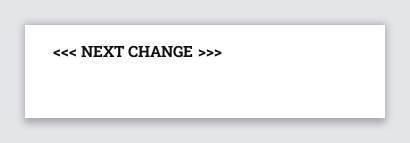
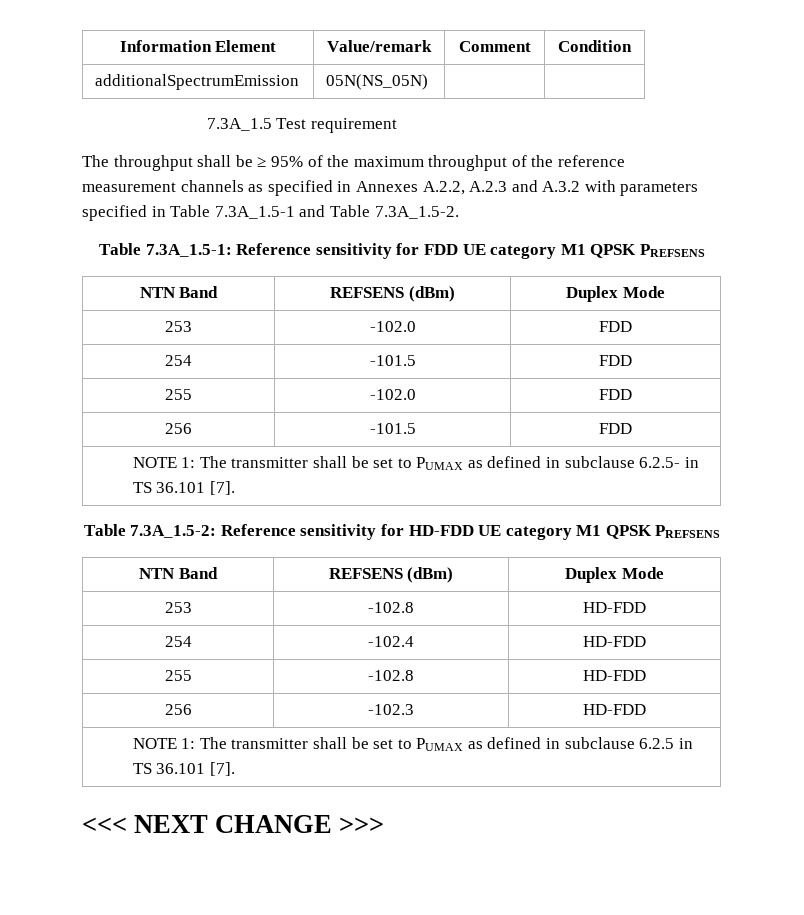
(53, 53) none -> [119,40,277,52] [327,40,432,52] [458,41,531,52] [558,40,632,52] [95,74,300,90] [326,74,429,90] [206,118,397,133] [82,155,626,171] [82,180,699,196] [82,205,459,221] [99,243,705,259] [139,286,219,298] [330,286,455,302] [566,286,665,302] [165,321,192,332] [369,321,416,332] [599,321,632,332] [165,355,192,366] [369,355,416,366] [599,355,632,366] [165,389,192,400] [369,389,416,400] [599,389,632,400] [165,423,192,434] [369,423,416,434] [599,423,632,434] [132,456,699,470] [132,481,235,495] [83,524,721,540] [139,567,218,579] [328,567,454,583] [565,567,664,583] [164,602,192,613] [368,602,414,613] [583,602,646,613] [164,636,192,647] [368,636,414,647] [583,636,646,647] [164,670,192,681] [368,670,414,681] [583,670,646,681] [164,704,192,715] [368,704,414,715] [583,704,646,715] [132,737,693,751] [132,762,235,776] Information Element | Value/remark | Comment | Condition // additionalSpectrumEmission | 05N(NS_05N) | | // 7.3A_1.5 Test requirement // The throughput shall be ≥ 95% of the maximum throughput of the reference measurement channels as specified in Annexes A.2.2, A.2.3 and A.3.2 with parameters specified in Table 7.3A_1.5-1 and Table 7.3A_1.5-2. // Table 7.3A_1.5-1: Reference sensitivity for FDD UE category M1 QPSK PREFSENS // NTN Band | REFSENS (dBm) | Duplex Mode // 253 | -102.0 | FDD // 254 | -101.5 | FDD // 255 | -102.0 | FDD // 256 | -101.5 | FDD // NOTE 1: The transmitter shall be set to PUMAX as defined in subclause 6.2.5- in TS 36.101 [7]. // Table 7.3A_1.5-2: Reference sensitivity for HD-FDD UE category M1 QPSK PREFSENS // NTN Band | REFSENS (dBm) | Duplex Mode // 253 | -102.8 | HD-FDD // 254 | -102.4 | HD-FDD // 255 | -102.8 | HD-FDD // 256 | -102.3 | HD-FDD // NOTE 1: The transmitter shall be set to PUMAX as defined in subclause 6.2.5 in TS 36.101 [7]. //

